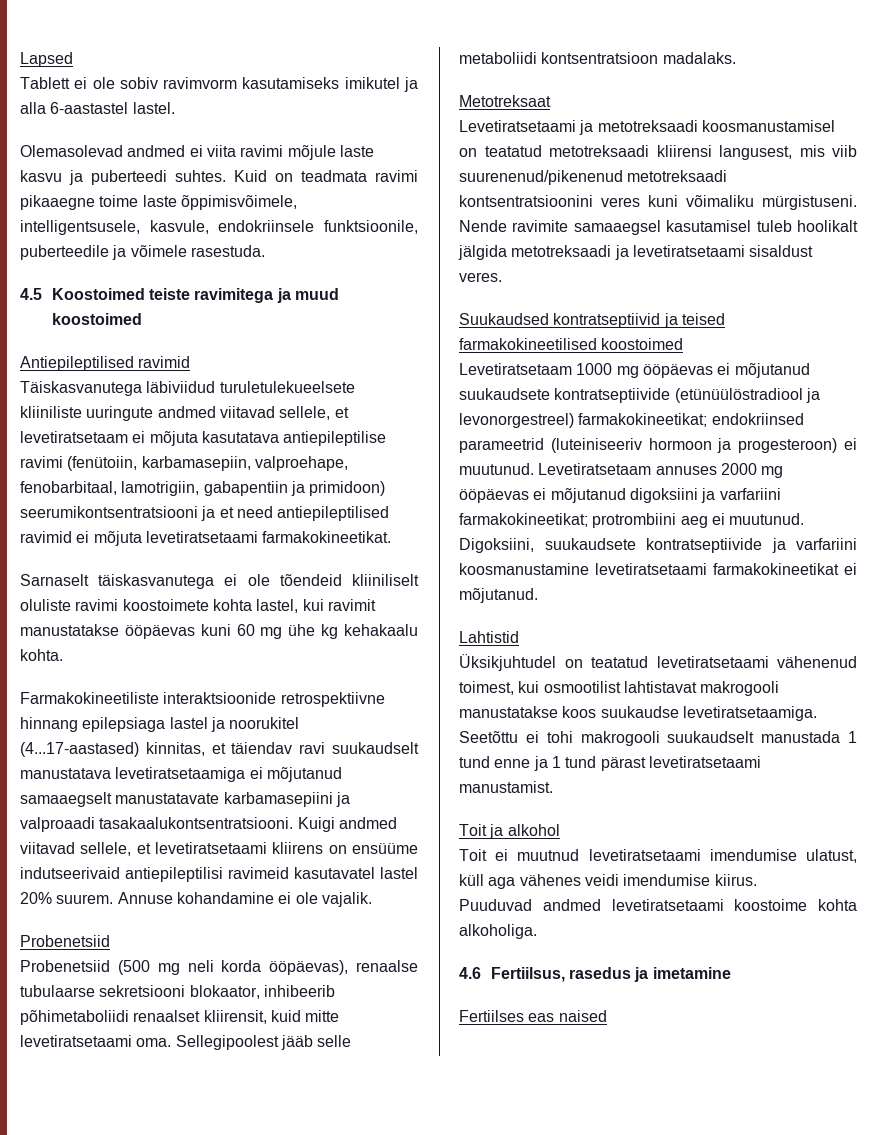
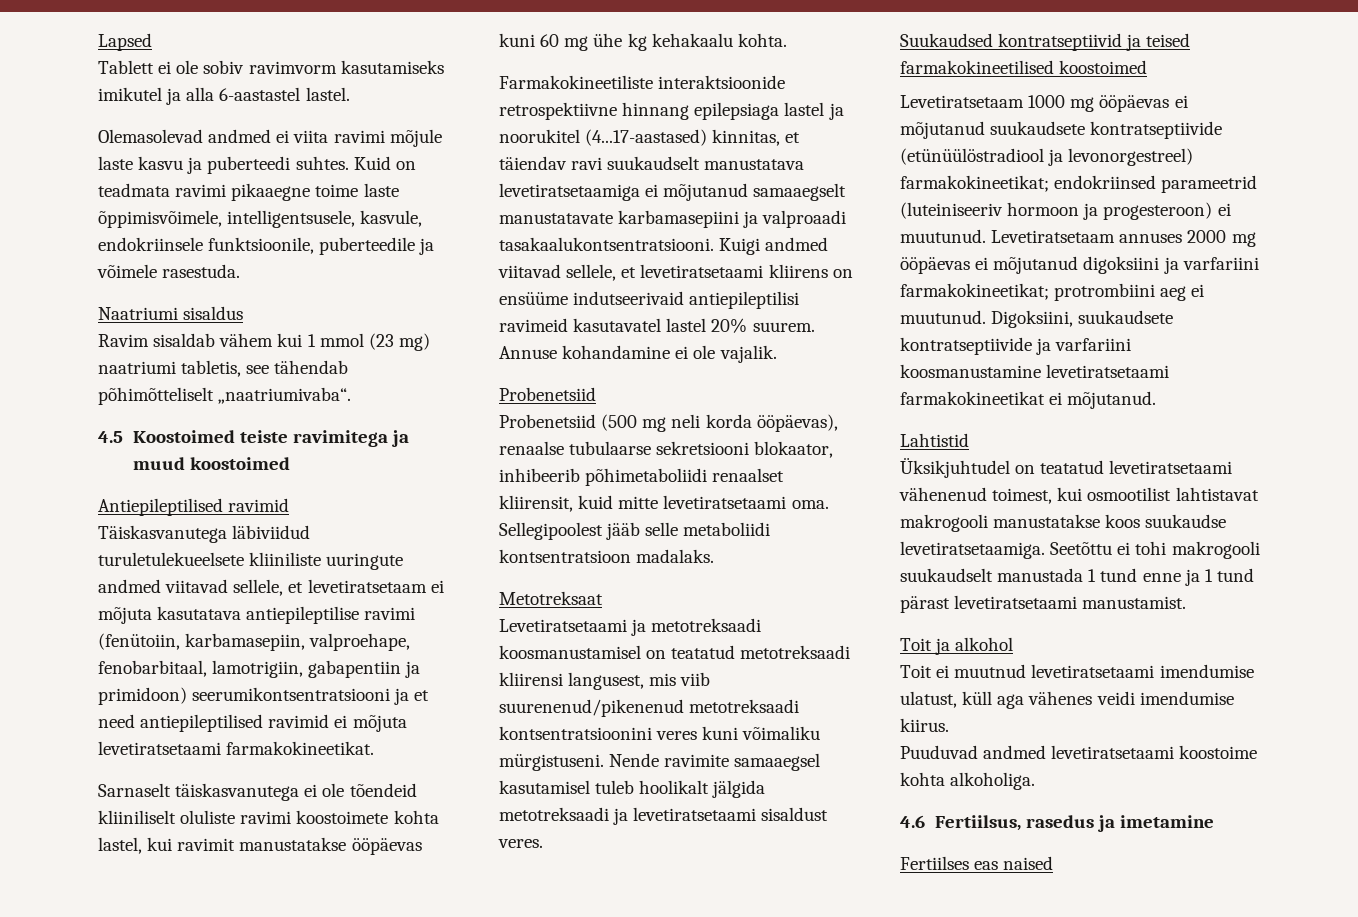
(265, 251) none -> [98,306,244,320] [98,333,430,351] [98,360,349,377] [98,387,352,405] // Naatriumi sisaldus // Ravim sisaldab vähem kui 1 mmol (23 mg) naatriumi tabletis, see tähendab põhimõtteliselt „naatriumivaba“.

